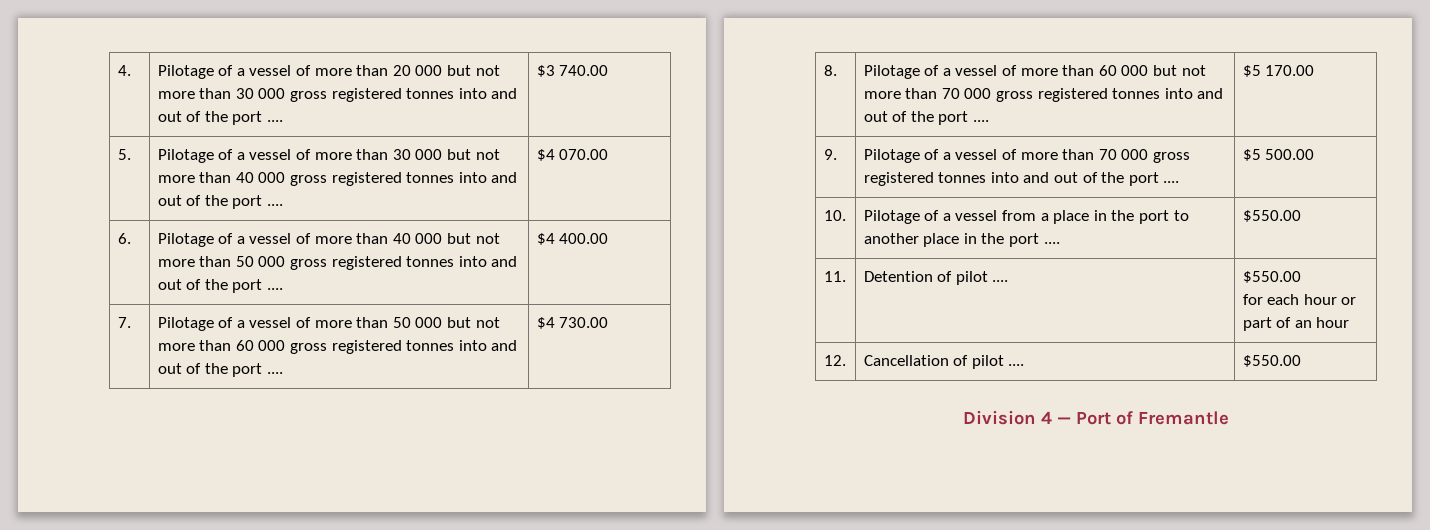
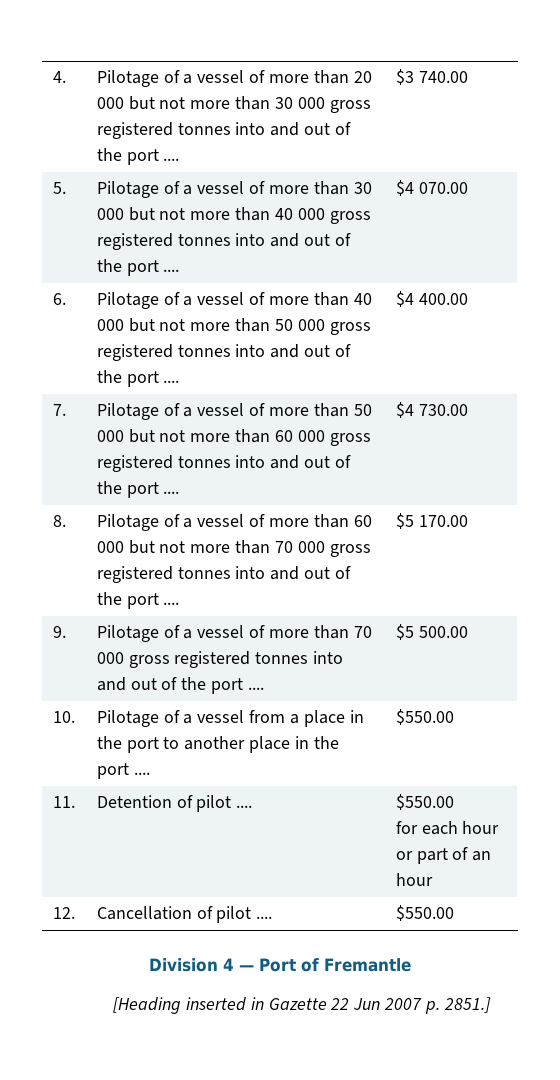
(1229, 418) none -> [112,997,491,1014] // [Heading inserted in Gazette 22 Jun 2007 p. 2851.]

